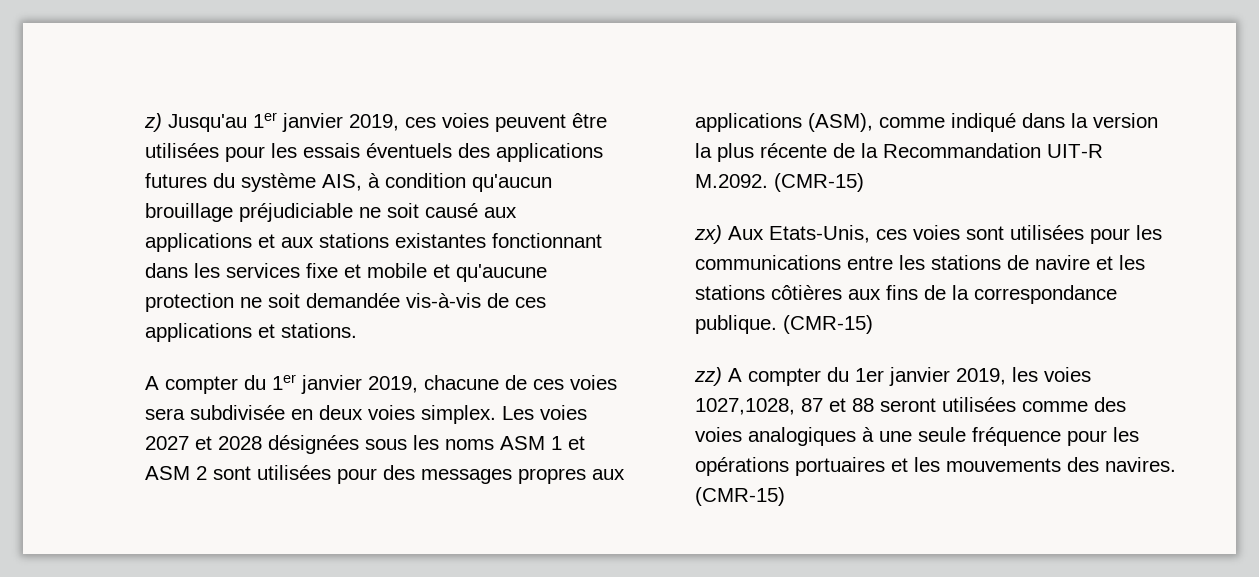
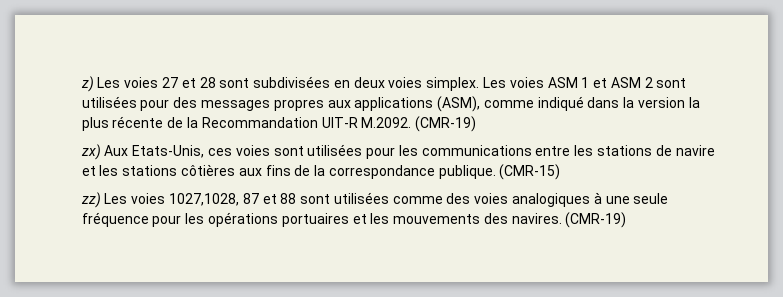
[168,112,608,132] [145,143,604,162] [145,173,553,192] [145,203,518,222] [145,233,603,252] [145,263,548,282] [145,293,547,312] [145,323,358,342] [145,374,618,394] [145,405,286,420] Jusqu'au 1er janvier 2019, ces voies peuvent être utilisées pour les essais éventuels des applications futures du système AIS, à condition qu'aucun brouillage préjudiciable ne soit causé aux applications et aux stations existantes fonctionnant dans les services fixe et mobile et qu'aucune protection ne soit demandée vis-à-vis de ces applications et stations. // A compter du 1er janvier 2019, chacune de ces voies sera subdivisée -> [97,76,331,88] Les voies 27 et 28 sont subdivisées
[145,435,495,454] 2027 et 2028 désignées sous les noms -> (544, 82) none
[774,173,865,192] (CMR-15) -> [415,116,477,132] (CMR-19)
[728,367,1039,386] A compter du 1er janvier 2019, les -> [104,193,128,204] Les
[880,398,937,412] seront -> [300,194,331,204] sont
[695,487,786,506] (CMR-15) -> [565,212,627,228] (CMR-19)

